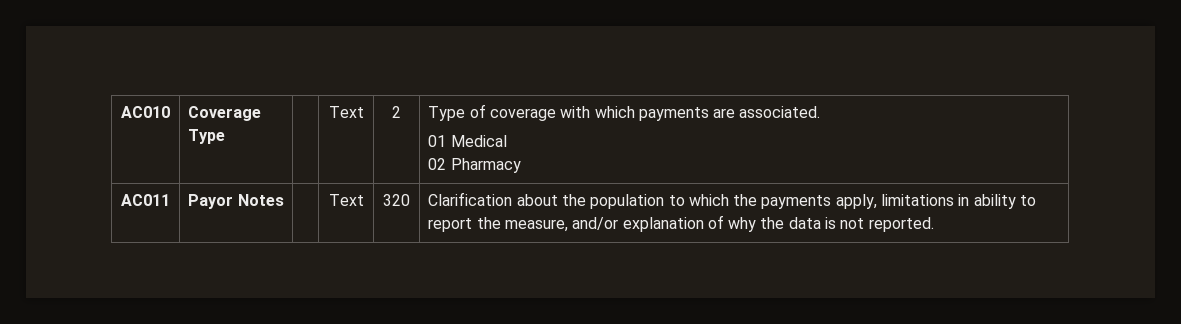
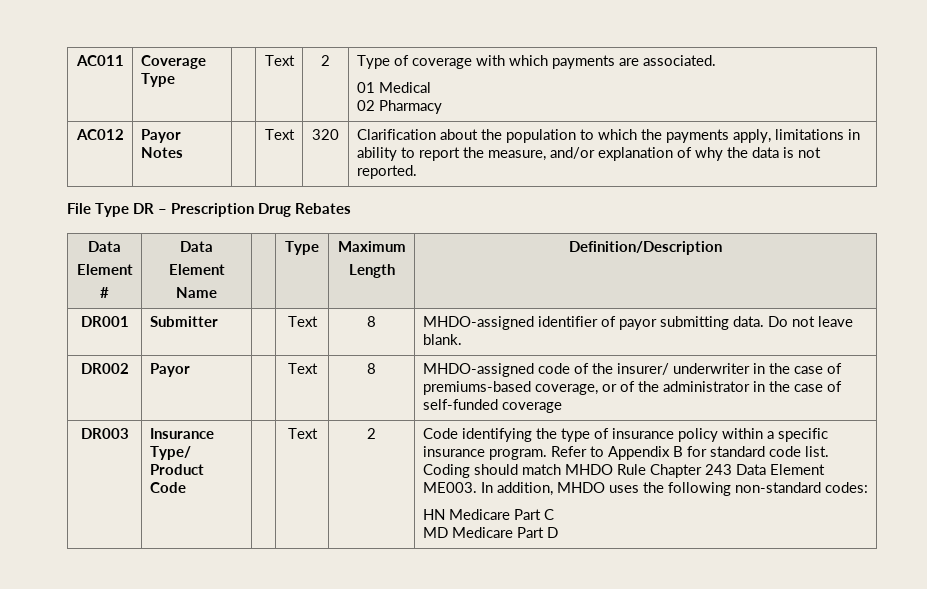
[121,106,170,118] AC010 -> [75,55,124,66] AC011
[121,194,170,206] AC011 -> [75,129,124,140] AC012
(934, 224) none -> [67,203,351,217] [88,241,121,252] [76,264,133,275] [100,287,109,298] [180,241,213,252] [168,264,225,275] [176,287,217,298] [285,241,319,255] [337,241,406,252] [348,264,395,278] [569,241,722,255] [80,316,129,327] [149,316,218,327] [287,316,318,327] [367,316,377,327] [422,316,853,330] [422,334,462,345] [80,363,129,374] [149,363,190,377] [287,363,318,374] [367,363,377,374] [422,363,842,377] [422,381,842,395] [422,399,562,413] [80,428,129,439] [149,428,214,439] [149,446,191,460] [149,464,204,475] [149,482,186,493] [287,428,318,439] [367,428,377,439] [422,428,828,442] [422,446,829,460] [422,464,825,478] [422,482,868,496] [422,509,554,520] [422,527,558,538] // File Type DR – Prescription Drug Rebates // Data // Element // # | Data // Element // Name | | Type | Maximum // Length | Definition/Description // DR001 | Submitter | | Text | 8 | MHDO-assigned identifier of payor submitting data. Do not leave blank. // DR002 | Payor | | Text | 8 | MHDO-assigned code of the insurer/ underwriter in the case of premiums-based coverage, or of the administrator in the case of self-funded coverage // DR003 | Insurance Type/ Product Code | | Text | 2 | Code identifying the type of insurance policy within a specific insurance program. Refer to Appendix B for standard code list. Coding should match MHDO Rule Chapter 243 Data Element ME003. In addition, MHDO uses the following non-standard codes: // HN Medicare Part C // MD Medicare Part D

